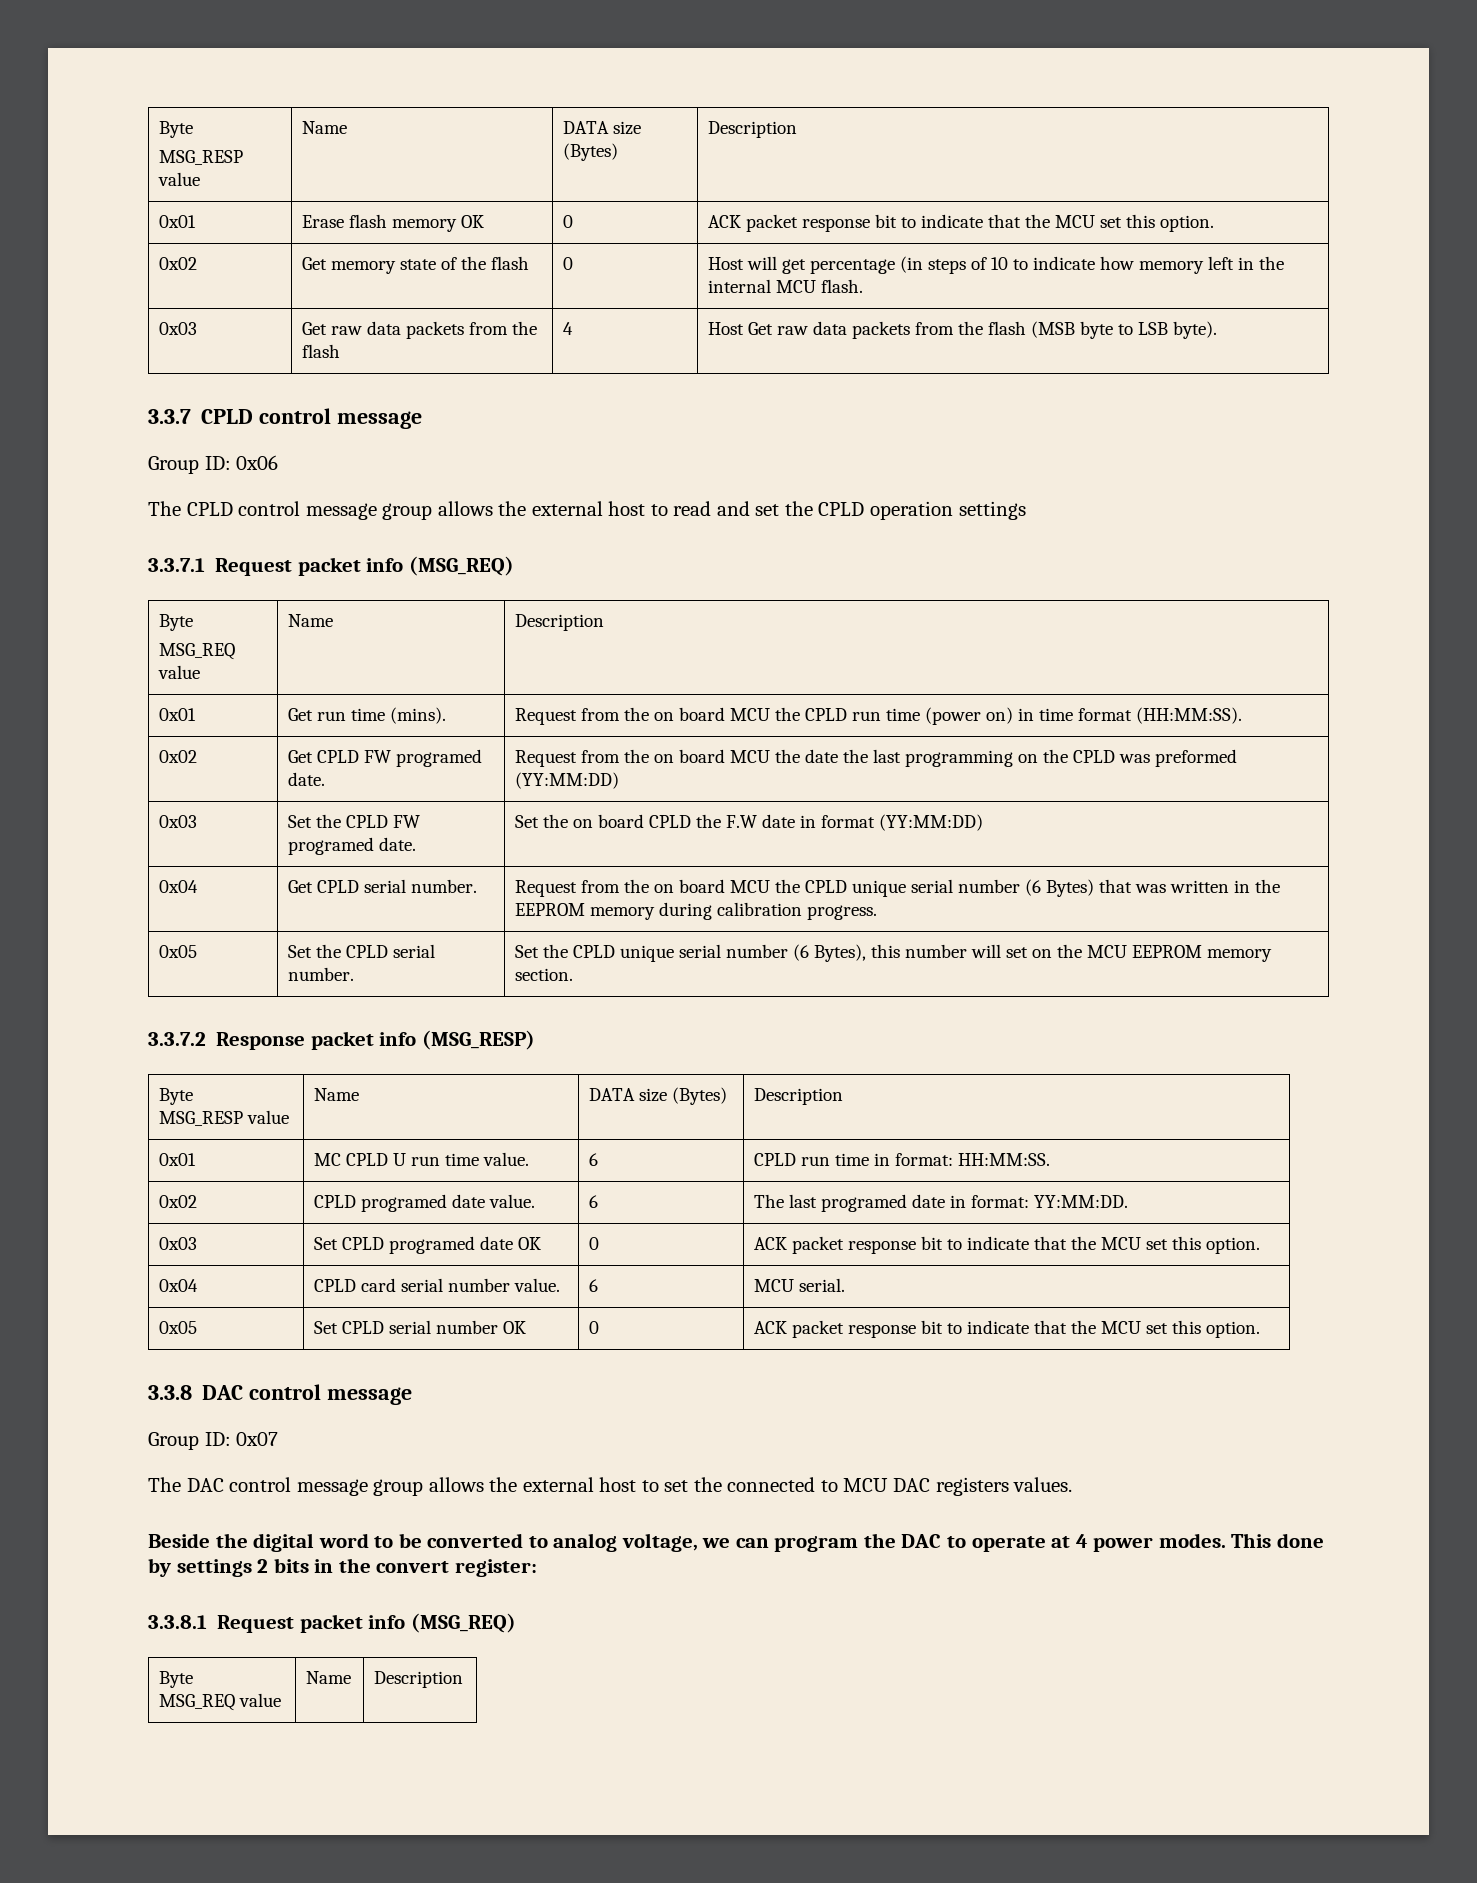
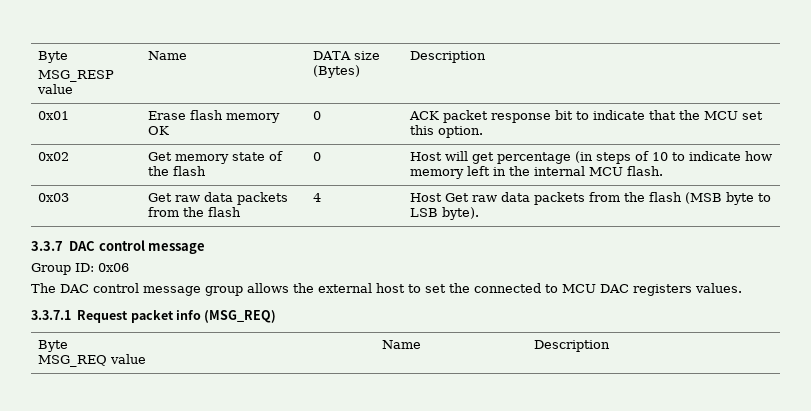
[201,409,254,424] CPLD -> [69,241,96,251] DAC
[148,501,1026,520] [148,556,514,576] [159,614,194,631] [159,643,236,660] [158,665,201,679] [288,614,334,627] [515,614,605,631] [159,708,197,721] [288,707,447,724] [515,707,1243,725] [159,750,198,763] [288,749,483,767] [288,772,326,786] [515,749,1238,767] [515,772,620,789] [159,815,198,828] [288,814,421,828] [288,837,417,855] [515,814,984,831] [159,880,199,893] [288,879,478,893] [515,879,1281,897] [515,902,878,920] [159,945,198,958] [288,944,436,958] [288,967,355,981] [515,944,1273,962] [515,968,574,981] [148,1030,535,1050] [159,1088,194,1105] [159,1110,290,1126] [314,1088,360,1101] [589,1087,728,1105] [754,1088,844,1105] [159,1153,197,1166] [314,1152,530,1166] [589,1153,599,1166] [754,1153,1051,1166] [159,1195,198,1208] [314,1194,536,1212] [589,1195,599,1208] [754,1194,1129,1212] [159,1237,198,1250] [314,1236,542,1254] [589,1237,600,1250] [754,1236,1261,1254] [159,1279,199,1292] [314,1278,561,1292] [589,1279,599,1292] [754,1278,846,1292] [159,1321,198,1334] [314,1320,527,1334] [589,1321,600,1334] [754,1320,1261,1338] [148,1384,412,1405] [148,1432,279,1450] // The CPLD control message group allows the external host to read and set the CPLD operation settings // 3.3.7.1 Request packet info (MSG_REQ) // Byte // MSG_REQ value | Name | Description // 0x01 | Get run time (mins). | Request from the on board MCU the CPLD run time (power on) in time format (HH:MM:SS). // 0x02 | Get CPLD FW programed date. | Request from the on board MCU the date the last programming on the CPLD was preformed (YY:MM:DD) // 0x03 | Set the CPLD FW programed date. | Set the on board CPLD the F.W date in format (YY:MM:DD) // 0x04 | Get CPLD serial number. | Request from the on board MCU the CPLD unique serial number (6 Bytes) that was written in the EEPROM memory during calibration progress. // 0x05 | Set the CPLD serial number. | Set the CPLD unique serial number (6 Bytes), this number will set on the MCU EEPROM memory section. // 3.3.7.2 Response packet info (MSG_RESP) // Byte // MSG_RESP value | Name | DATA size (Bytes) | Description // 0x01 | MC CPLD U run time value. | 6 | CPLD run time in format: HH:MM:SS. // 0x02 | CPLD programed date value. | 6 | The last programed date in format: YY:MM:DD. // 0x03 | Set CPLD programed date OK | 0 | ACK packet response bit to indicate that the MCU set this option. // 0x04 | CPLD card serial number value. | 6 | MCU serial. // 0x05 | Set CPLD serial number OK | 0 | ACK packet response bit to indicate that the MCU set this option. // 3.3.8 DAC control message // Group ID: 0x07 -> (129, 267) none
[148,1533,1324,1552] [148,1558,537,1577] [148,1615,207,1629] Beside the digital word to be converted to analog voltage, we can program the DAC to operate at 4 power modes. This done by settings 2 bits in the convert register: // 3.3.8.1 -> [31,310,71,320] 3.3.7.1

